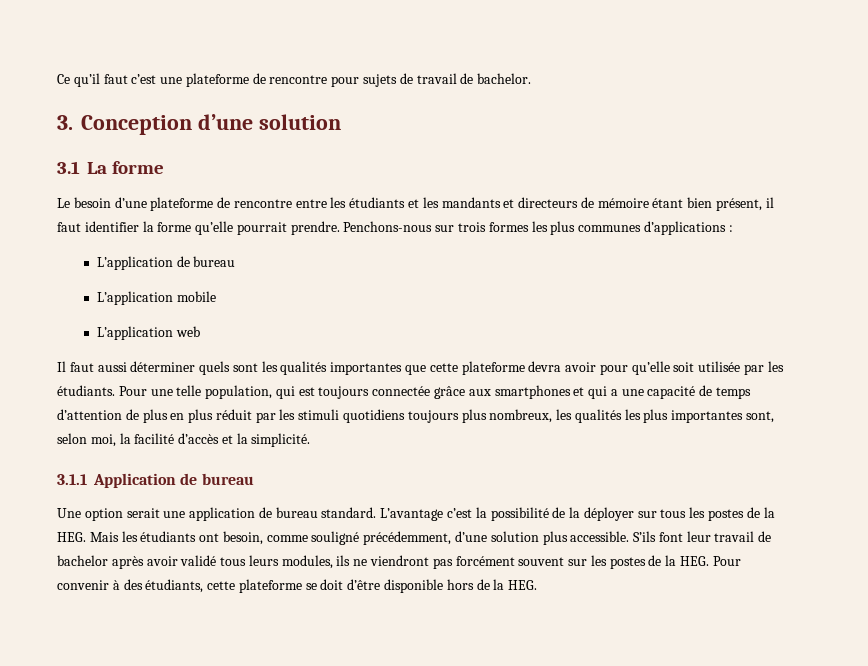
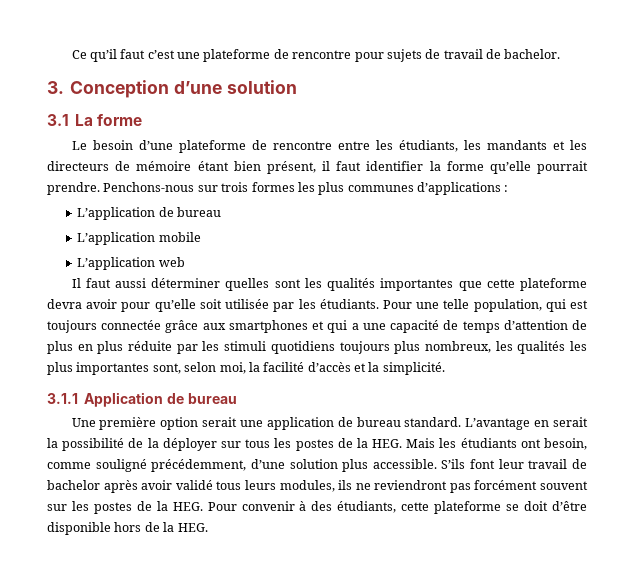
[349,197,420,208] étudiants et -> [398,140,458,152] étudiants,
(515, 203) none -> [569,140,587,150] les
[199,361,231,375] quels -> [225,278,270,291] quelles
[215,409,252,420] réduit -> [128,341,173,351] réduite
(81, 513) none -> [99,417,157,430] première
[447,508,473,518] c’est -> [534,417,588,427] en serait
[370,555,430,566] viendront -> [374,480,448,490] reviendront

